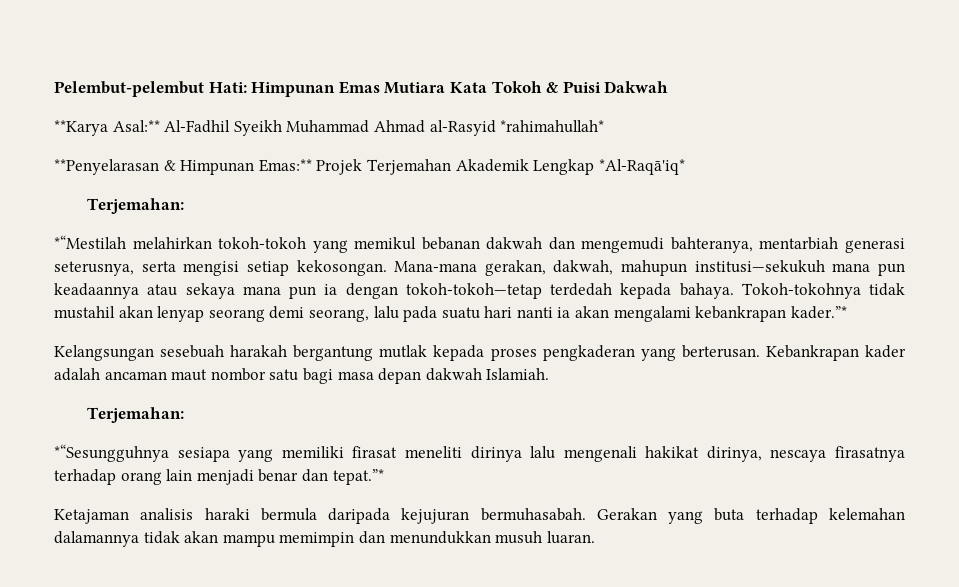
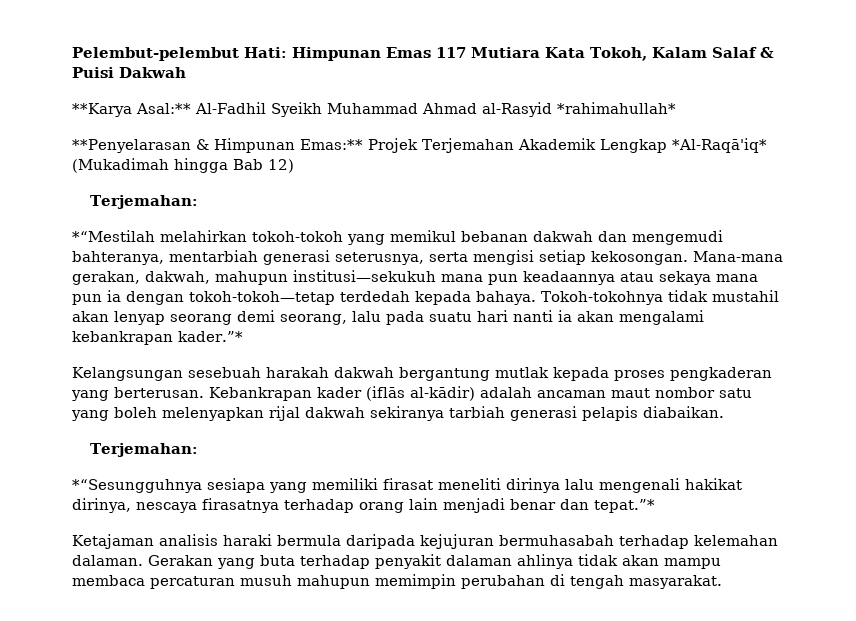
(380, 87) none -> [436,47,466,58] 117
[491,81,542,93] Tokoh -> [590,47,757,61] Tokoh, Kalam Salaf
(685, 167) none -> [72,158,294,173] (Mukadimah hingga Bab 12)
(288, 351) none -> [334,367,394,378] dakwah
(906, 351) none -> [366,386,475,401] (iflās al-kādir)
[302,368,550,384] bagi masa depan dakwah Islamiah. -> [71,406,724,421] yang boleh melenyapkan rijal dakwah sekiranya tarbiah generasi pelapis diabaikan.
[480,508,905,524] [54,531,595,547] bermuhasabah. Gerakan yang buta terhadap kelemahan dalamannya tidak akan mampu memimpin dan menundukkan musuh luaran. -> [499,535,778,549] [72,554,721,569] [72,574,722,589] bermuhasabah terhadap kelemahan dalaman. Gerakan yang buta terhadap penyakit dalaman ahlinya tidak akan mampu membaca percaturan musuh mahupun memimpin perubahan di tengah masyarakat.

